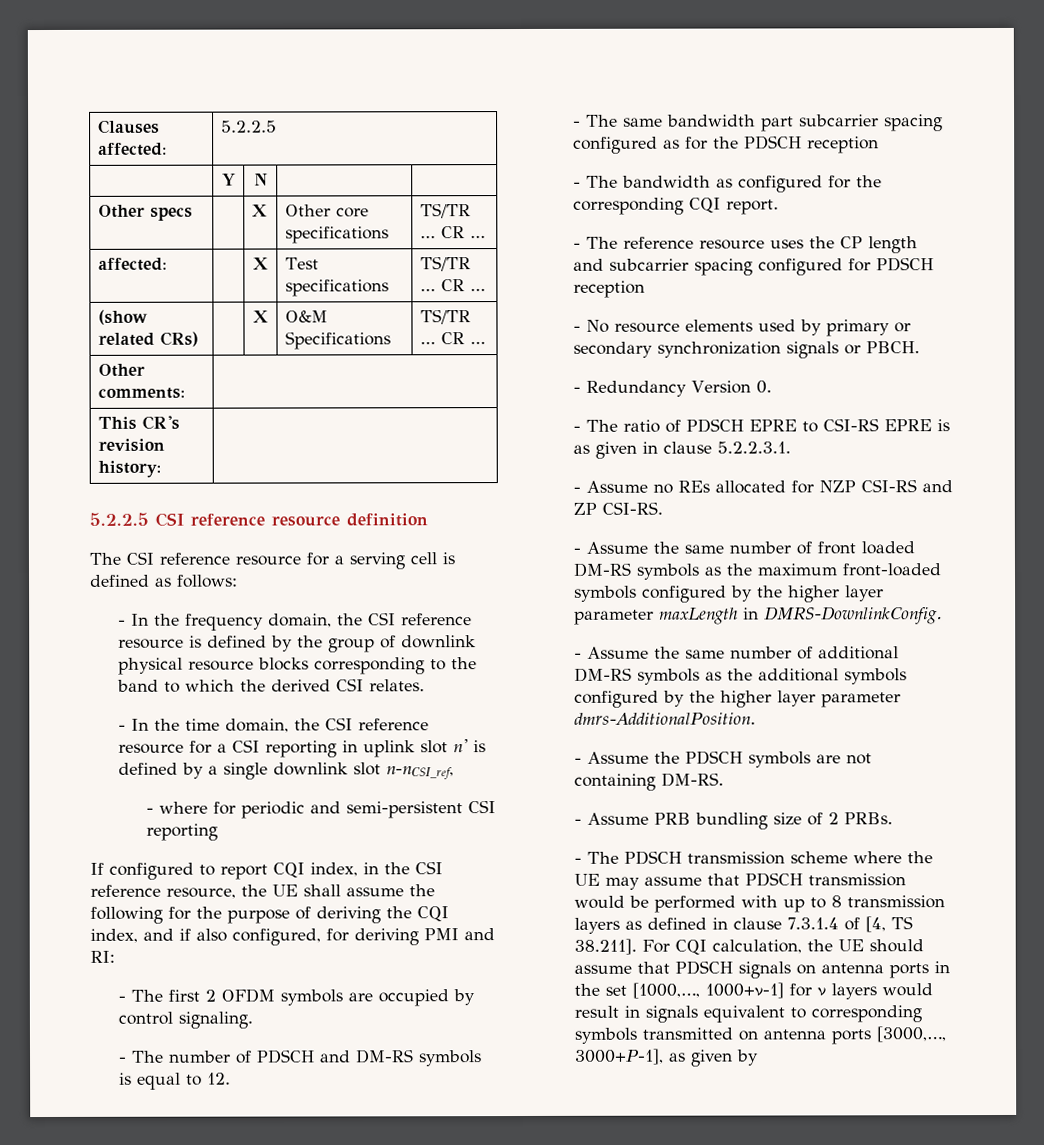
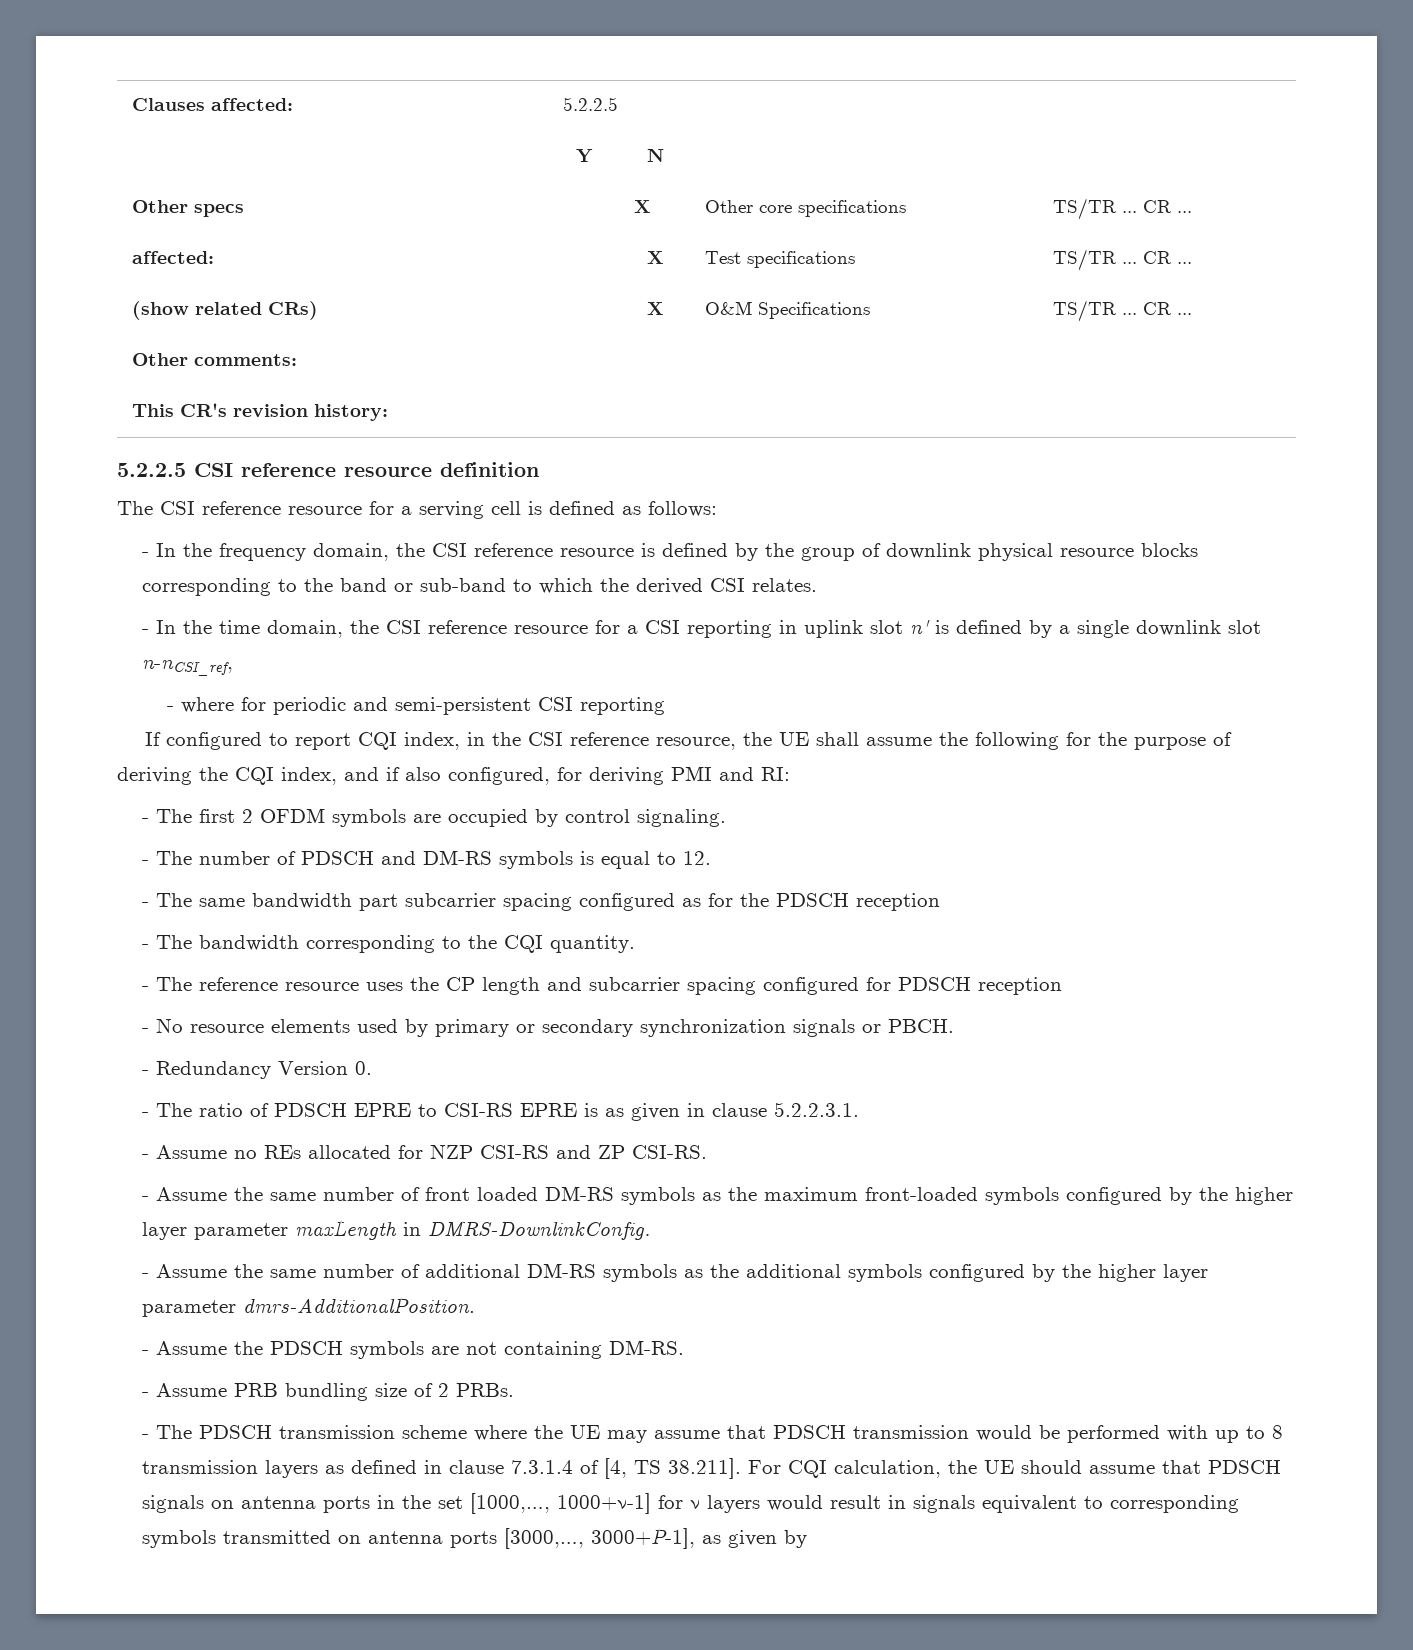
(160, 685) none -> [394,578,507,592] or sub-band
[716,175,883,193] [573,197,780,215] as configured for the corresponding CQI report. -> [306,935,636,953] corresponding to the CQI quantity.

